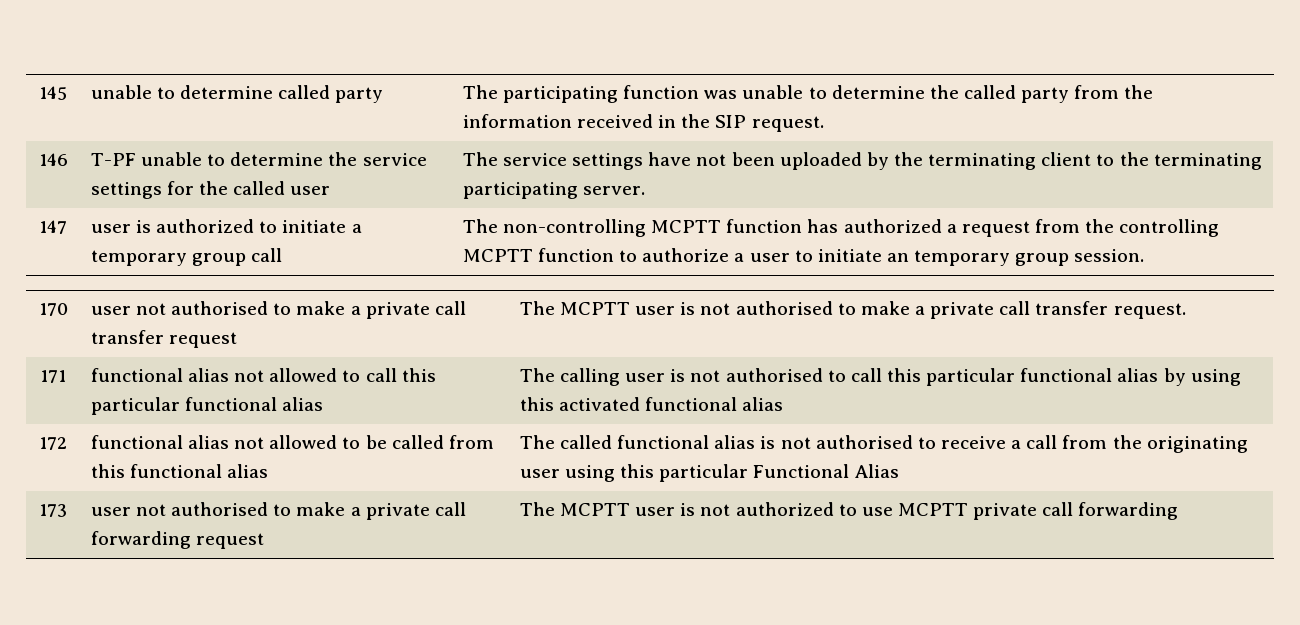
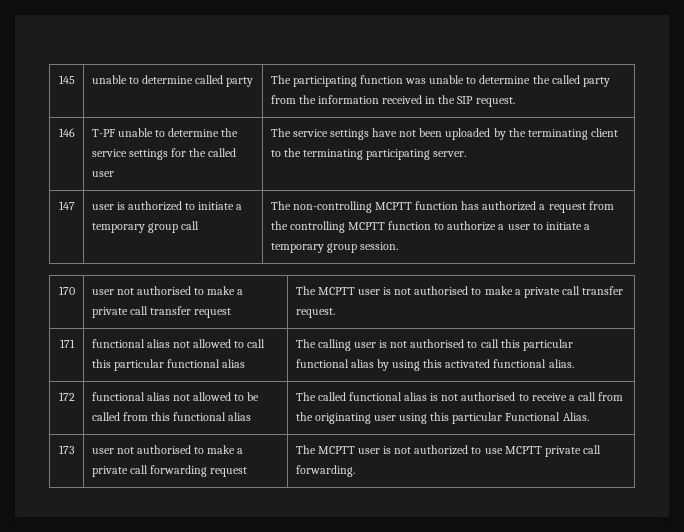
[886,253,909,262] an -> [583,224,590,230] a
[742,397,784,411] alias -> [548,359,574,368] alias.
[854,464,899,478] Alias -> [562,412,589,421] Alias.
[1078,502,1179,520] forwarding -> [295,465,355,477] forwarding.

